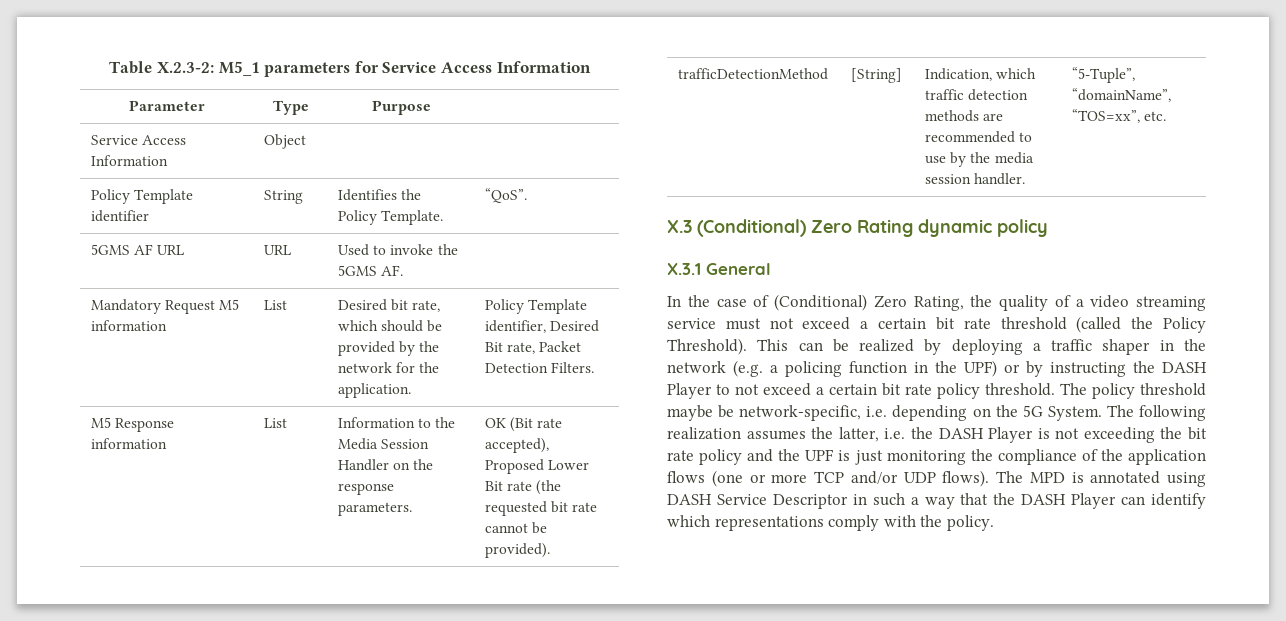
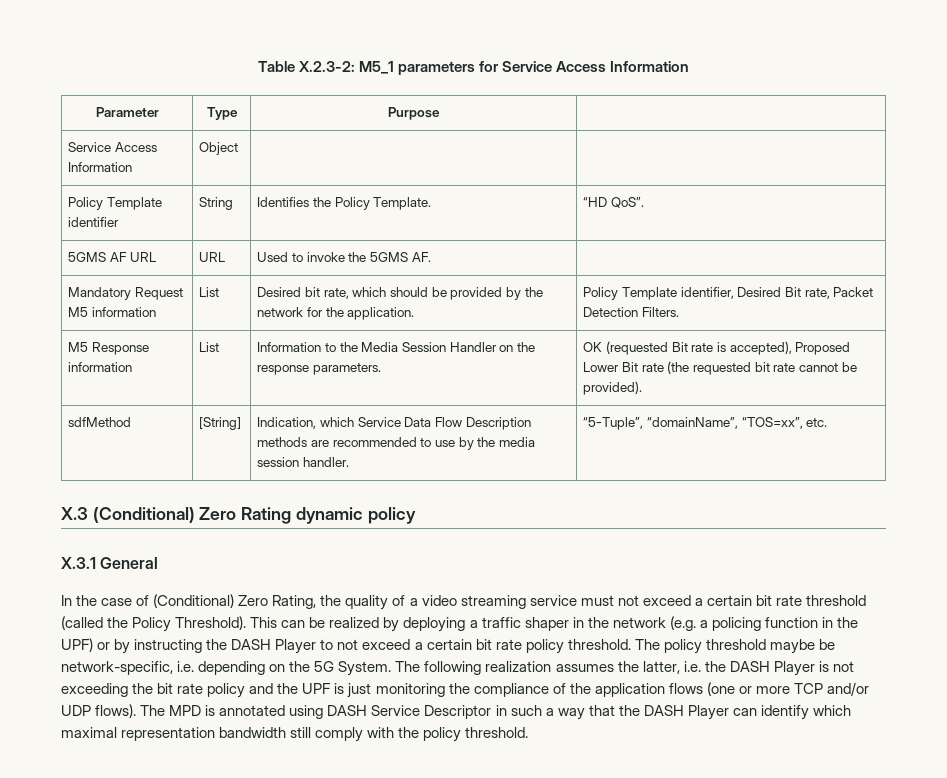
[485,188,528,203] “QoS”. -> [583,197,645,208] “HD QoS”.
[510,417,563,432] (Bit rate -> [606,341,727,355] (requested Bit rate is
[678,68,829,80] trafficDetectionMethod -> [68,417,132,427] sdfMethod
[925,89,1029,101] traffic detection -> [357,417,531,430] Service Data Flow Description
[714,516,824,531] representations -> [61,727,312,741] maximal representation bandwidth still
[946,515,994,531] policy. -> [423,727,529,742] policy threshold.

